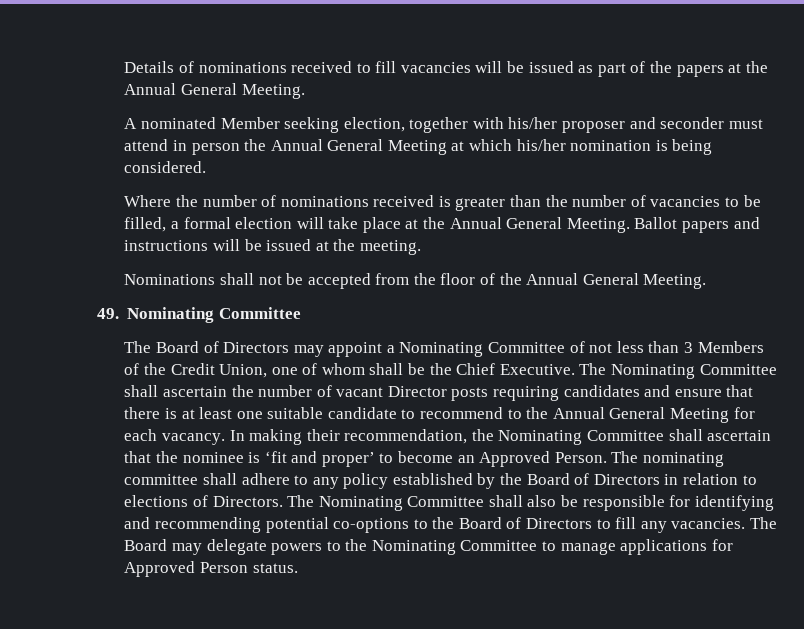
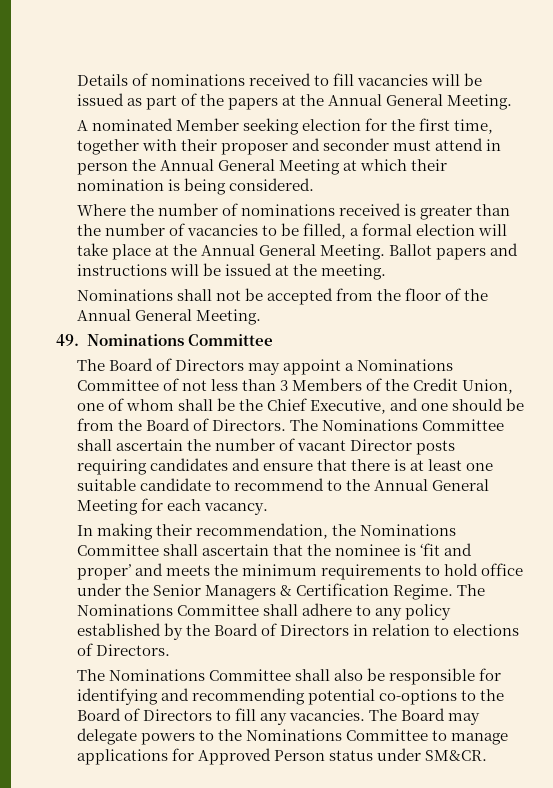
[343,117,405,132] election, -> [301,118,493,134] election for the first time,
[508,117,558,129] his/her -> [180,139,217,151] their
[516,139,566,151] his/her -> [410,159,447,171] their
[127,307,215,323] Nominating -> [86,334,184,346] Nominations
[399,342,484,357] Nominating -> [356,359,453,371] Nominations
[499,363,696,379] Executive. The Nominating -> [309,398,525,414] [76,418,418,431] Executive, and one should be from the Board of Directors. The Nominations
(225, 439) none -> (268, 509) //
[498,430,583,445] Nominating -> [359,524,456,536] Nominations
[379,451,725,467] [124,474,199,485] to become an Approved Person. The nominating committee -> [134,563,523,580] [76,583,485,600] [76,604,259,616] and meets the minimum requirements to hold office under the Senior Managers & Certification Regime. The Nominations Committee
[287,495,403,511] The Nominating -> [76,669,205,681] // The Nominations
[371,540,456,555] Nominating -> [245,729,342,741] Nominations
[252,563,298,573] status. -> [328,748,487,761] status under SM&CR.

